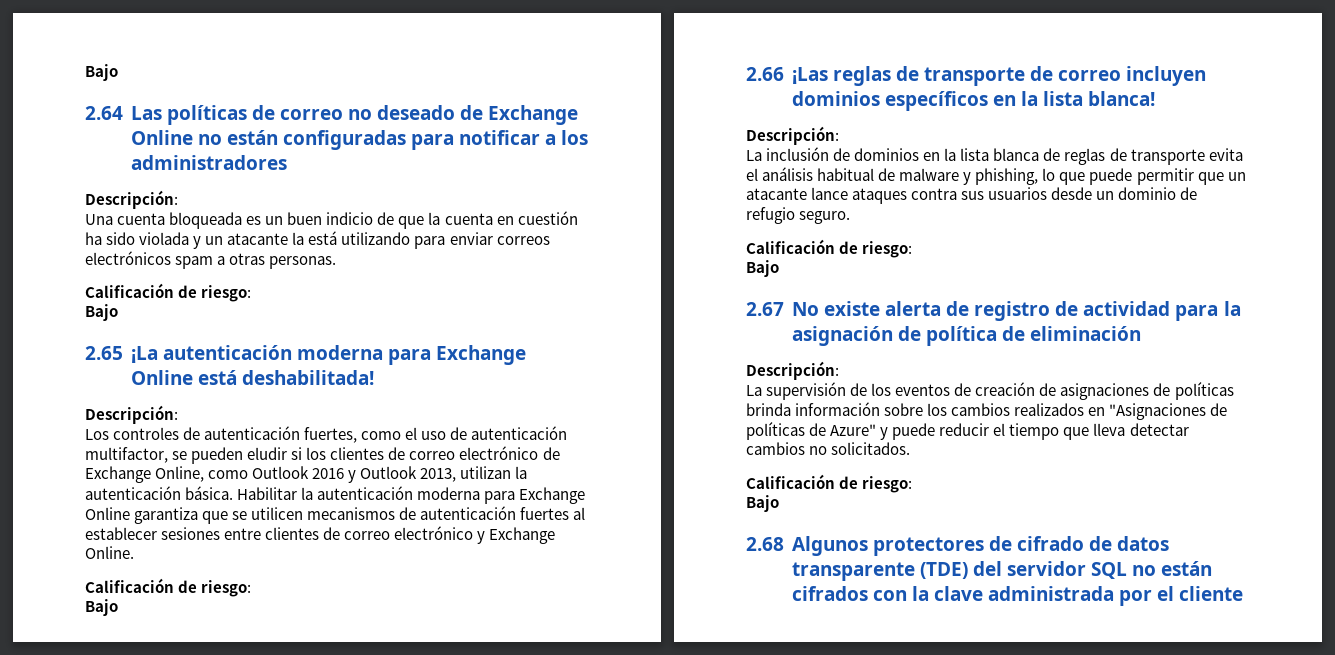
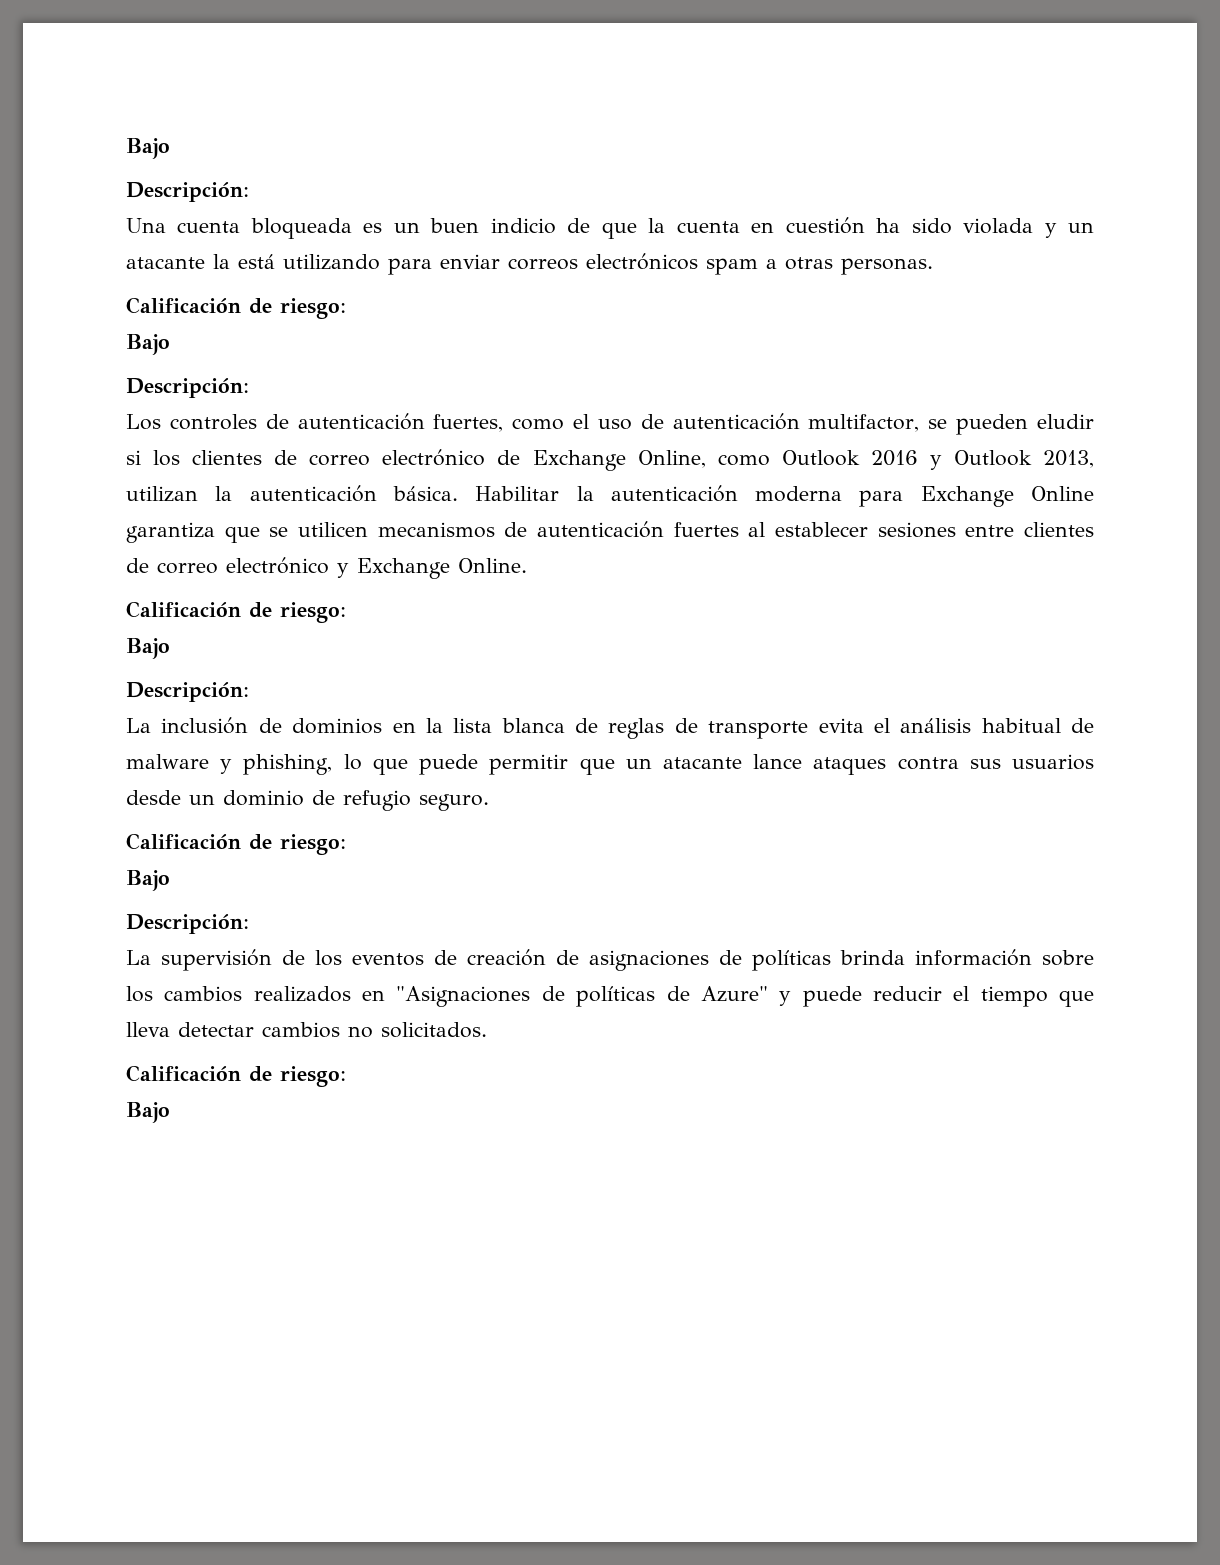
[85,64,118,81] [85,105,579,125] [130,130,589,150] [130,155,287,170] Bajo // 2.64 Las políticas de correo no deseado de Exchange Online no están configuradas para notificar a los administradores -> [126,138,170,159] Bajo
[85,345,527,365] [130,370,374,385] // 2.65 ¡La autenticación moderna para Exchange Online está deshabilitada! -> (170, 344) none
[746,66,1207,86] [791,91,1156,111] // 2.66 ¡Las reglas de transporte de correo incluyen dominios específicos en la lista blanca! -> (170, 648) none
[746,301,1241,321] [791,326,1142,346] // 2.67 No existe alerta de registro de actividad para la asignación de política de eliminación -> (170, 880) none
[746,536,1170,556] [791,561,1213,581] [791,586,1244,606] // 2.68 Algunos protectores de cifrado de datos transparente (TDE) del servidor SQL no están cifrados con la clave administrada por el cliente -> (170, 1112) none

